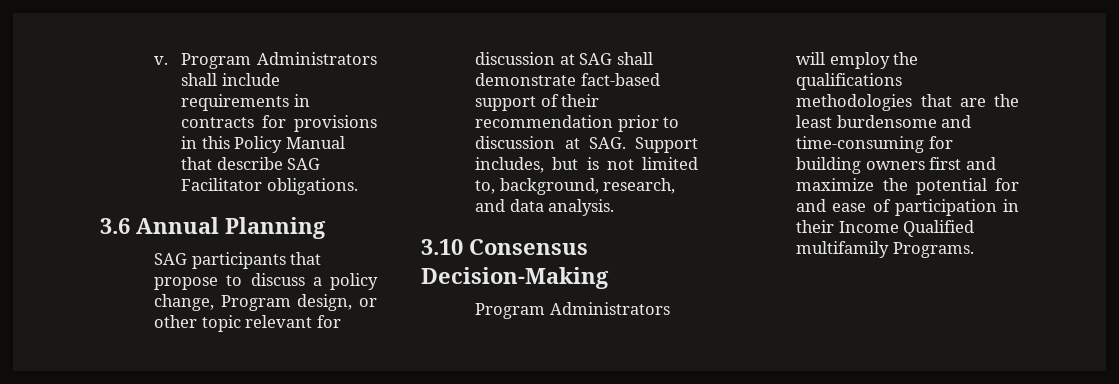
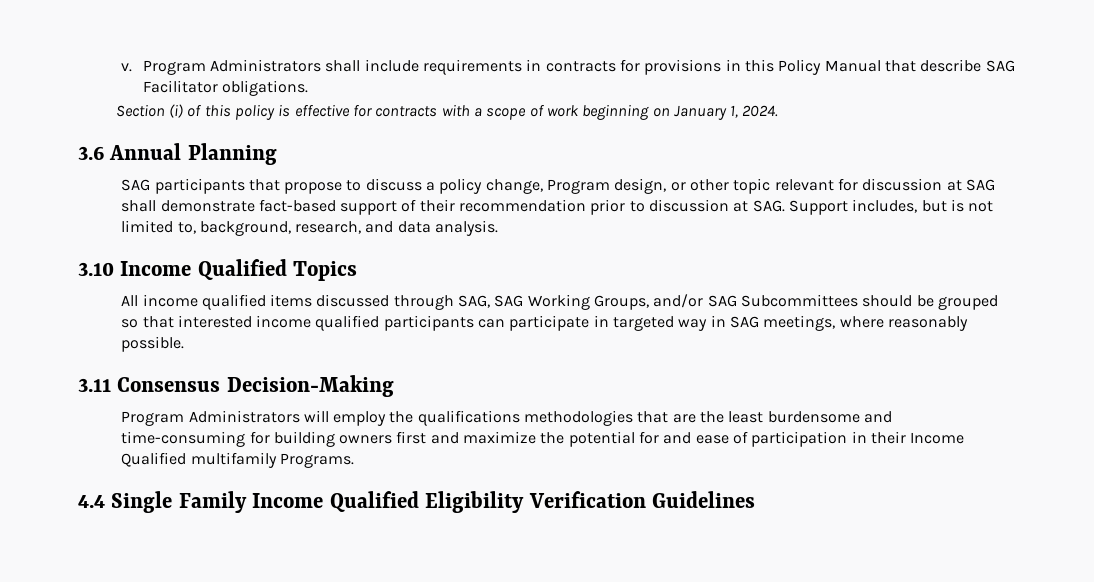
(358, 186) none -> [115,104,779,120] // Section (i) of this policy is effective for contracts with a scope of work beginning on January 1, 2024.
(463, 247) none -> [120,259,358,281] [121,294,998,310] [121,315,968,331] [121,336,185,352] [78,378,111,392] Income Qualified Topics // All income qualified items discussed through SAG, SAG Working Groups, and/or SAG Subcommittees should be grouped so that interested income qualified participants can participate in targeted way in SAG meetings, where reasonably possible. // 3.11
(974, 250) none -> [78,491,756,513] // 4.4 Single Family Income Qualified Eligibility Verification Guidelines

